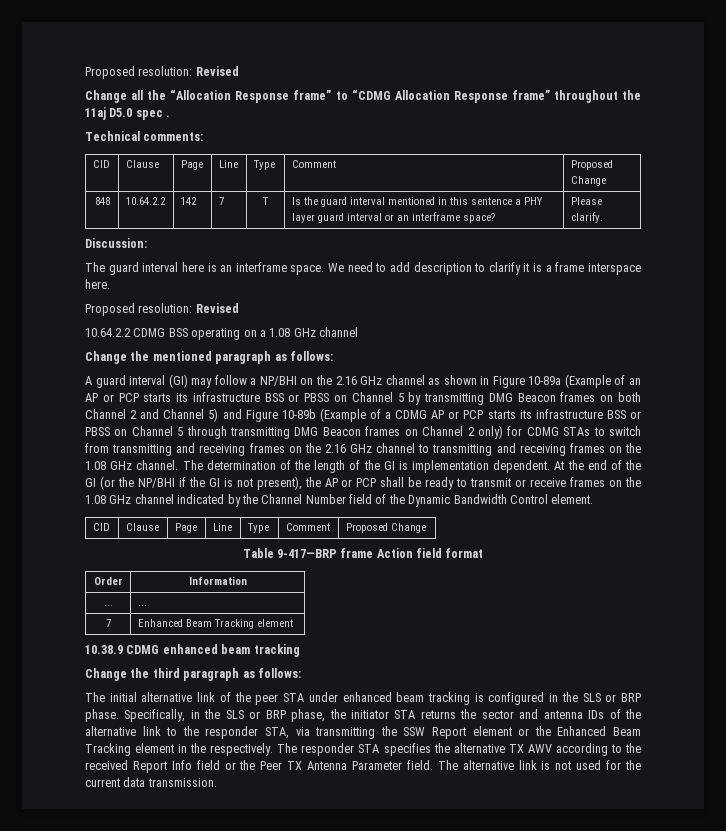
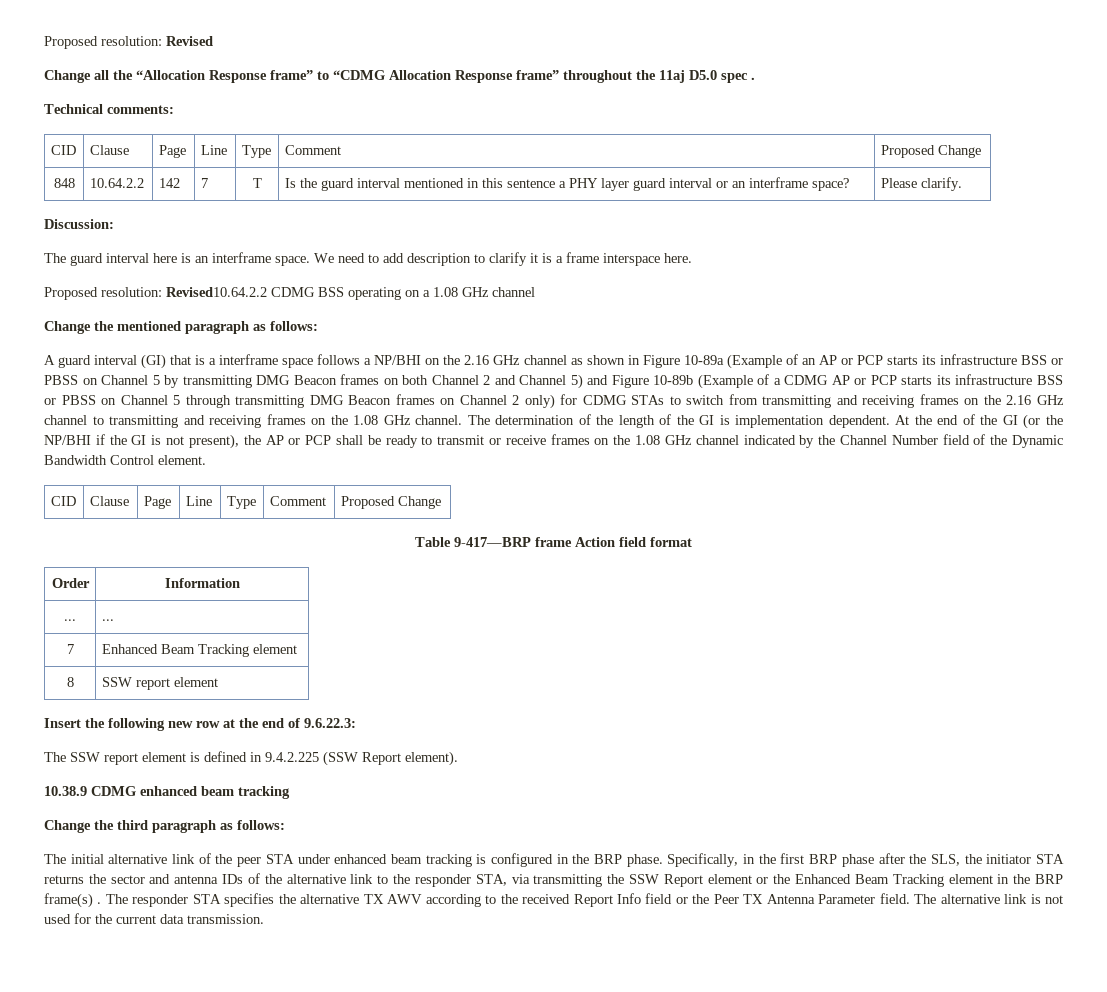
[195,303,239,313] [85,328,131,337] Revised // 10.64.2.2 -> [166,287,267,297] Revised10.64.2.2
[191,375,247,388] may follow -> [170,354,361,368] that is a interframe space follows
(293, 623) none -> [66,677,74,687] [101,677,218,690] [44,718,356,731] [44,751,458,766] // 8 | SSW report element // Insert the following new row at the end of 9.6.22.3: // The SSW report element is defined in 9.4.2.225 (SSW Report element).
[582,693,617,702] SLS or -> (590, 859) none
[225,709,326,722] SLS or BRP phase, -> [780,853,960,867] first BRP phase after the SLS,
[210,743,274,756] respectively. -> [1034,874,1063,884] [44,893,102,908] BRP frame(s) .

